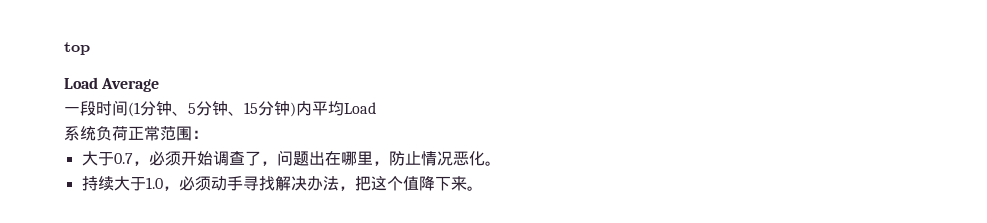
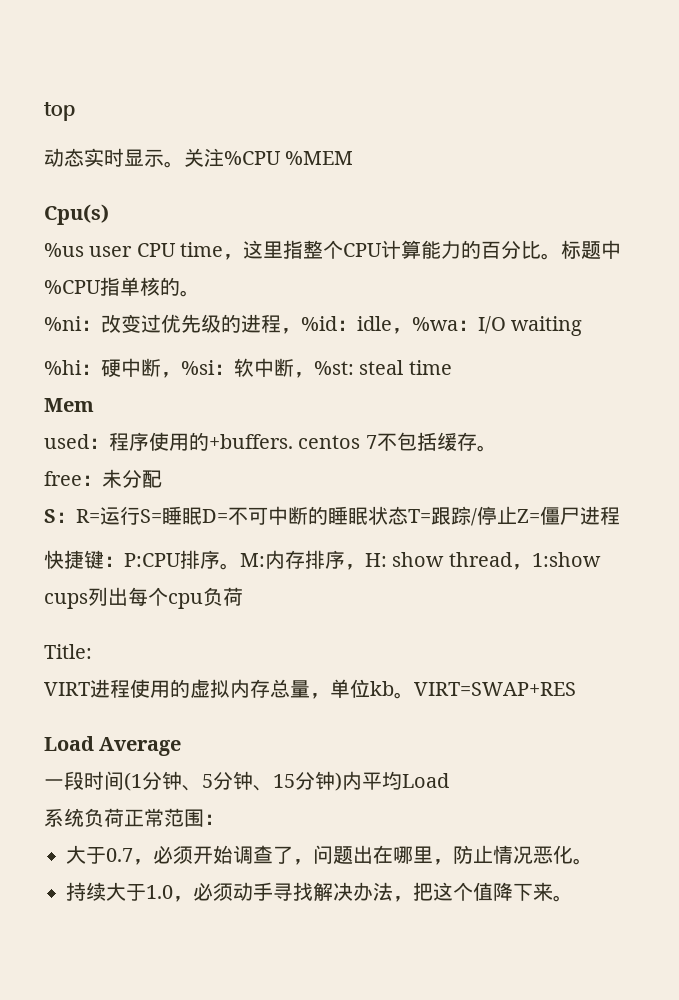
(90, 48) none -> [44,148,354,168] [44,204,109,225] [44,240,622,260] [44,277,200,297] [44,314,583,336] [44,358,452,378] [44,398,94,412] [44,432,497,452] [44,469,162,488] [44,506,620,526] [44,550,601,570] [44,587,243,609] [44,644,92,659] [44,679,576,699] // 动态实时显示。关注%CPU %MEM // Cpu(s) // %us user CPU time，这里指整个CPU计算能力的百分比。标题中%CPU指单核的。 // %ni：改变过优先级的进程，%id：idle，%wa：I/O waiting // %hi：硬中断，%si：软中断，%st: steal time // Mem // used：程序使用的+buffers. centos 7不包括缓存。 // free：未分配 // S：R=运行S=睡眠D=不可中断的睡眠状态T=跟踪/停止Z=僵尸进程 // 快捷键：P:CPU排序。M:内存排序，H: show thread，1:show cups列出每个cpu负荷 // Title: // VIRT进程使用的虚拟内存总量，单位kb。VIRT=SWAP+RES

